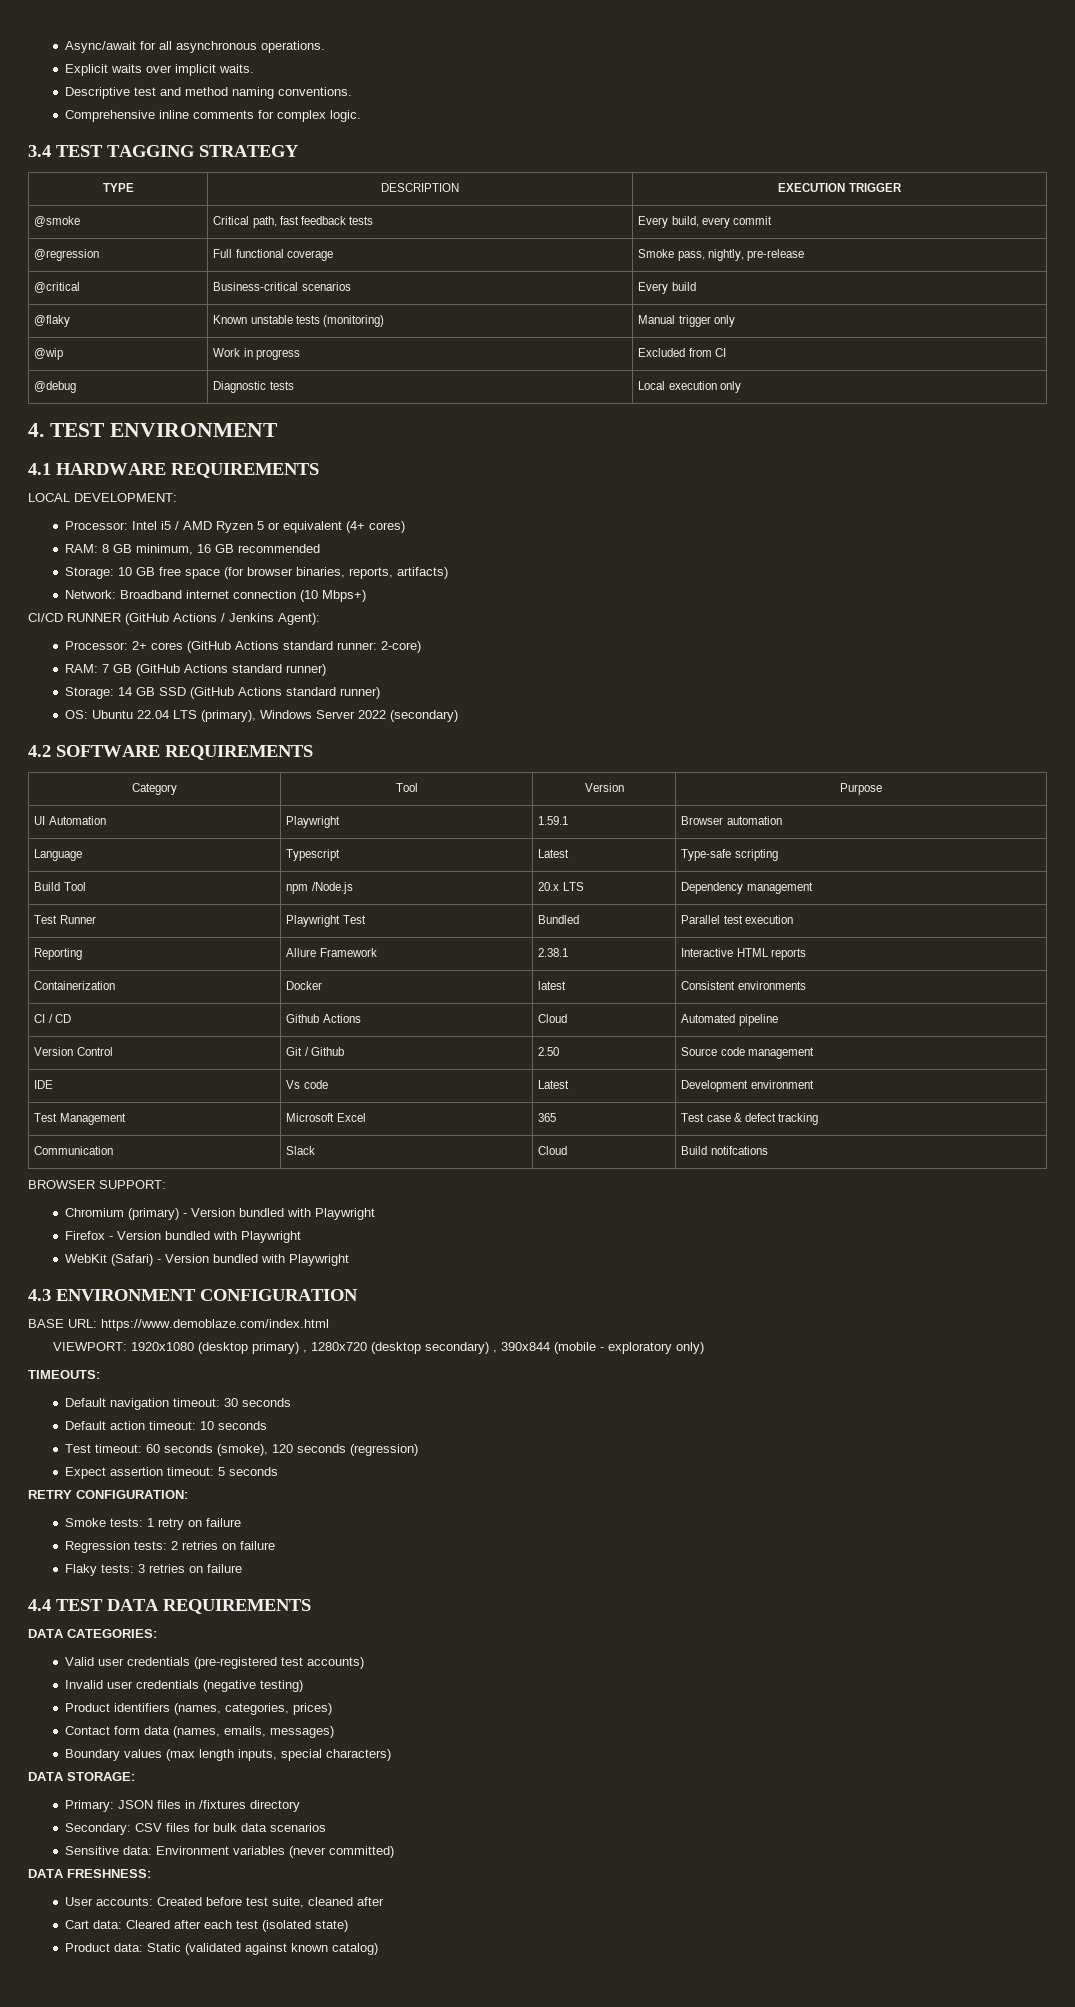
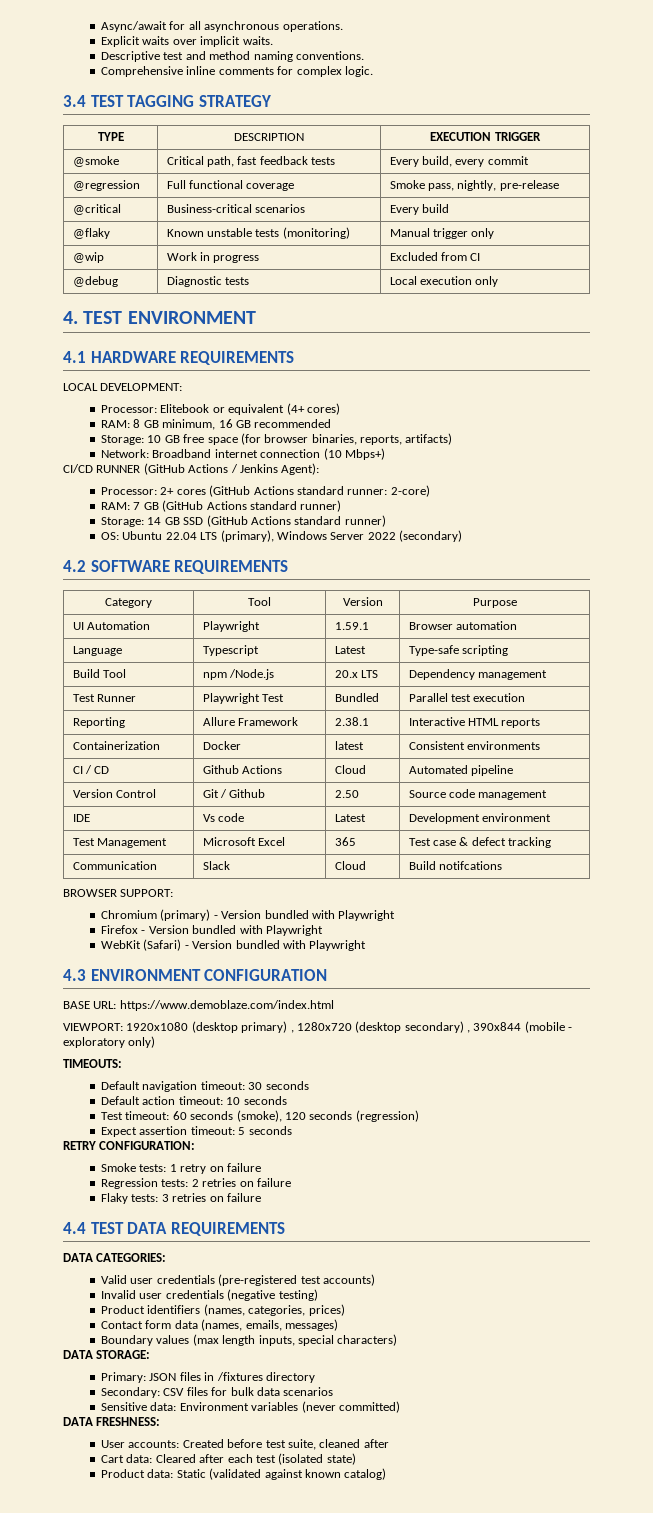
[131,521,264,533] Intel i5 / AMD Ryzen 5 -> [160,404,210,413] Elitebook

